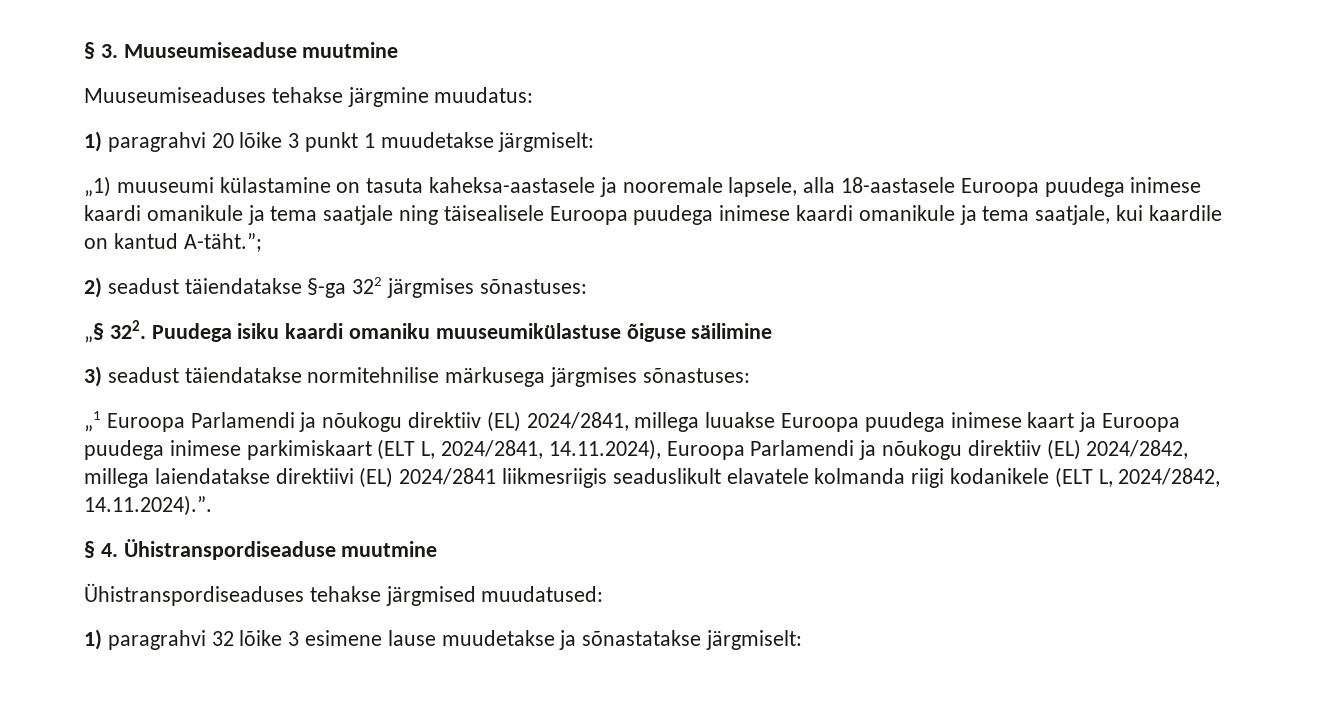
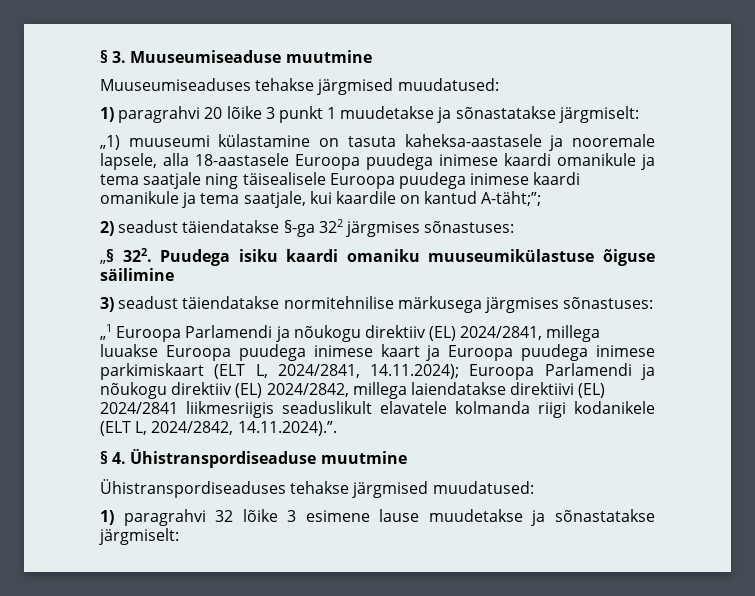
[347,87,534,107] järgmine muudatus: -> [317,78,499,95] järgmised muudatused:
(494, 140) none -> [437,106,556,123] ja sõnastatakse
[183,233,262,252] A-täht.”; -> [481,191,542,206] A-täht;”;
[548,439,661,460] 14.11.2024), -> [370,364,460,379] 14.11.2024);

